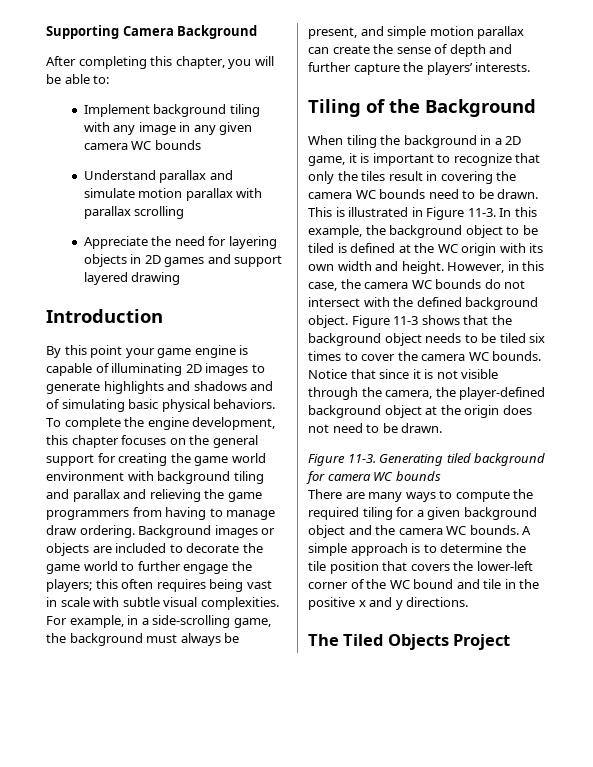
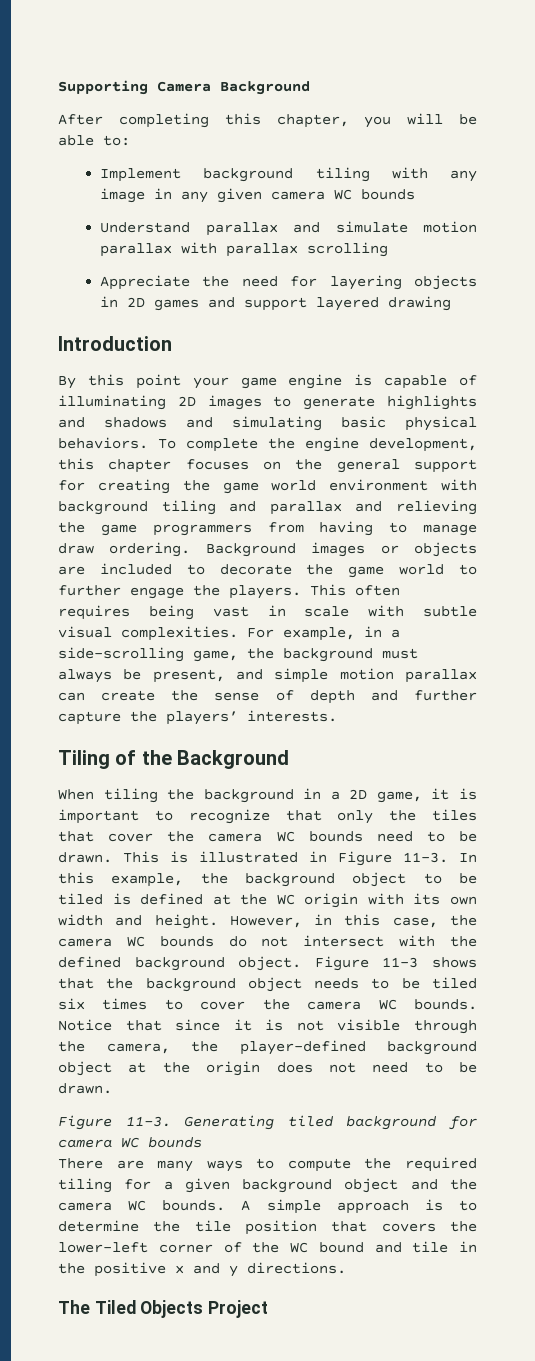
[46,399,60,409] of -> (213, 422) none
[46,579,118,592] players; this -> [229,584,346,599] players. This
[388,171,493,184] result in covering -> [58,831,154,842] that cover

